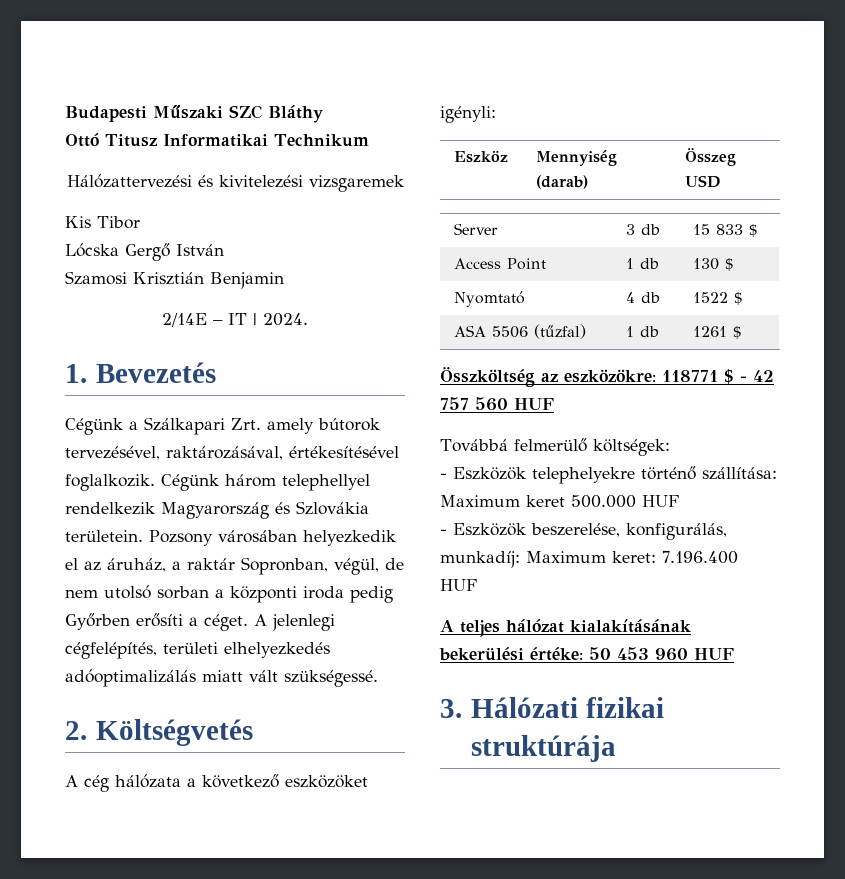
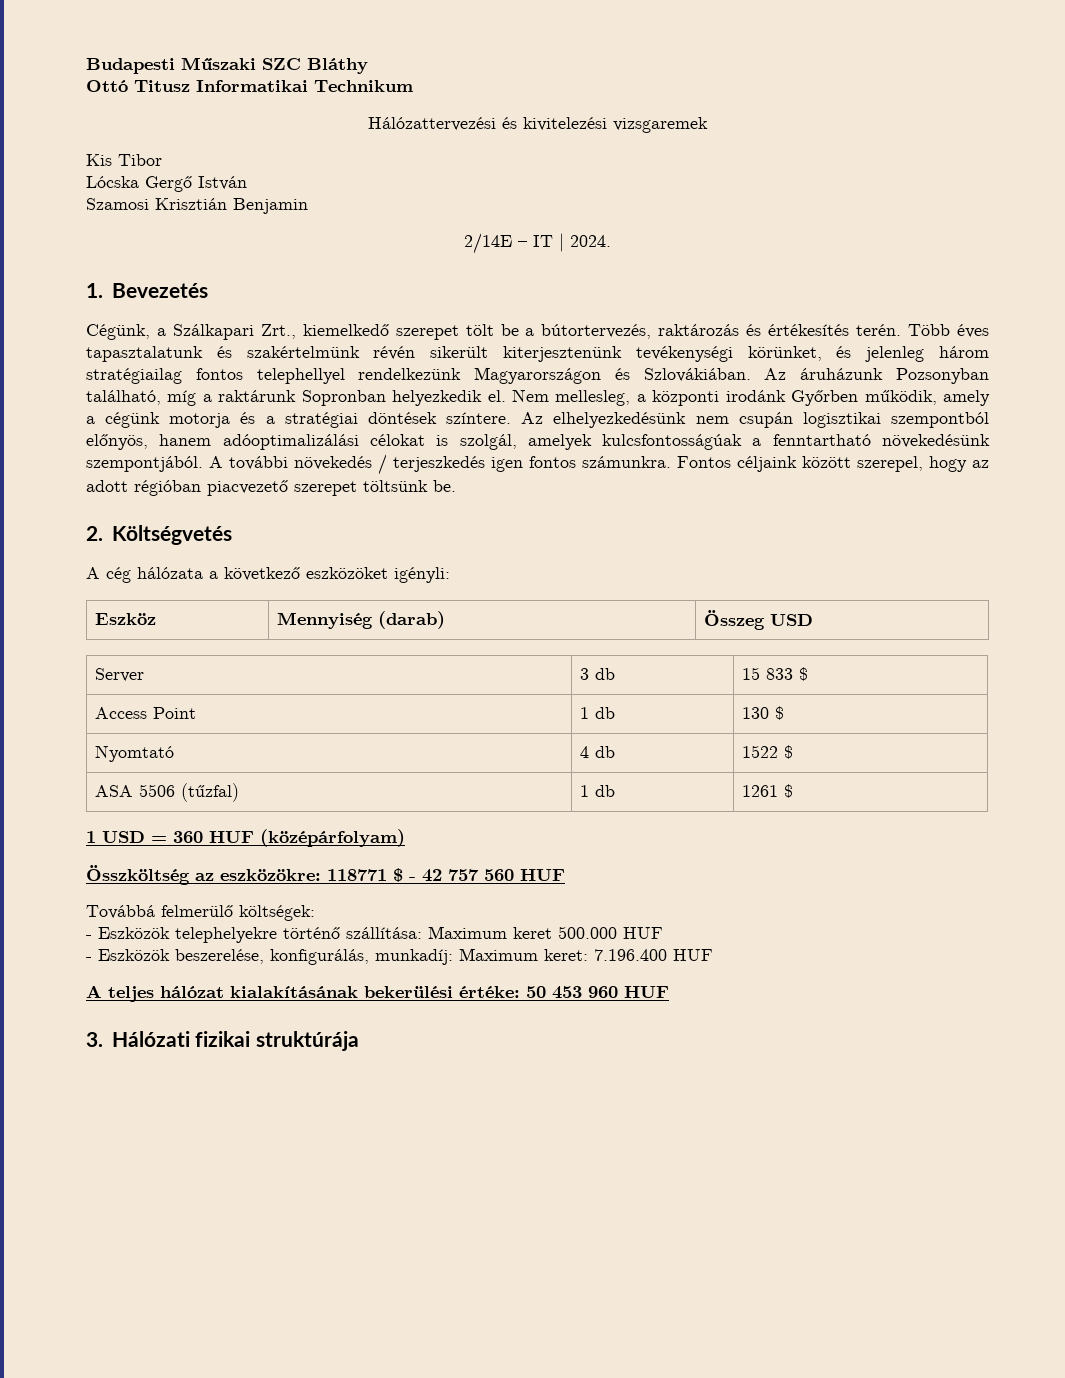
[65,418,123,435] Cégünk -> [86,324,150,340] Cégünk,
[231,418,380,434] [65,446,399,460] [65,474,370,491] [65,501,369,519] [65,530,396,546] [65,557,404,575] [65,585,393,603] [65,613,335,631] [65,642,330,659] [65,669,378,687] Zrt. amely bútorok tervezésével, raktározásával, értékesítésével foglalkozik. Cégünk három telephellyel rendelkezik Magyarország és Szlovákia területein. Pozsony városában helyezkedik el az áruház, a raktár Sopronban, végül, de nem utolsó sorban a központi iroda pedig Győrben erősíti a céget. A jelenlegi cégfelépítés, területi elhelyezkedés adóoptimalizálás miatt vált szükségessé. -> [260,324,989,340] [86,346,989,362] [86,367,990,384] [86,389,991,406] [86,412,990,428] [86,434,990,450] [86,454,989,475] [86,480,456,496] Zrt., kiemelkedő szerepet tölt be a bútortervezés, raktározás és értékesítés terén. Több éves tapasztalatunk és szakértelmünk révén sikerült kiterjesztenünk tevékenységi körünket, és jelenleg három stratégiailag fontos telephellyel rendelkezünk Magyarországon és Szlovákiában. Az áruházunk Pozsonyban található, míg a raktárunk Sopronban helyezkedik el. Nem mellesleg, a központi irodánk Győrben működik, amely a cégünk motorja és a stratégiai döntések színtere. Az elhelyezkedésünk nem csupán logisztikai szempontból előnyös, hanem adóoptimalizálási célokat is szolgál, amelyek kulcsfontosságúak a fenntartható növekedésünk szempontjából. A további növekedés / terjeszkedés igen fontos számunkra. Fontos céljaink között szerepel, hogy az adott régióban piacvezető szerepet töltsünk be.
(741, 332) none -> [86,829,405,847] // 1 USD = 360 HUF (középárfolyam)

